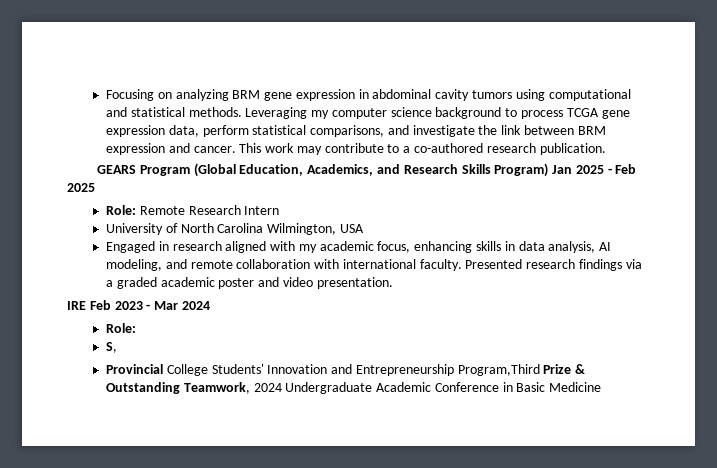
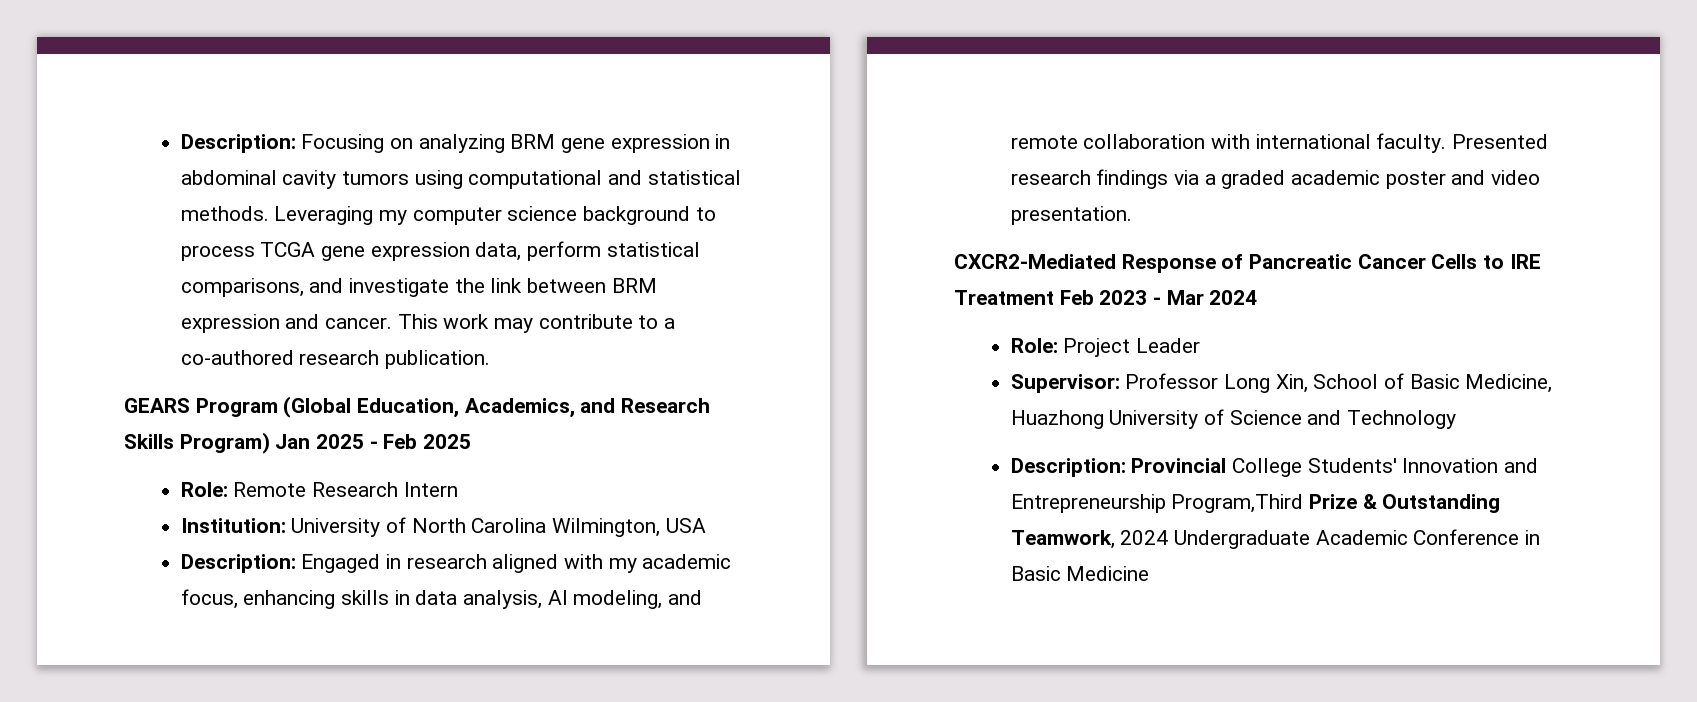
(106, 95) none -> [180,134,296,153] Description:
(280, 210) none -> [180,518,286,533] Institution:
(364, 228) none -> [180,554,296,573] Description:
[67,301,86,310] IRE -> [954,254,1541,273] [954,290,1054,305] CXCR2-Mediated Response of Pancreatic Cancer Cells to IRE Treatment
[106,342,118,353] // S, // -> [1063,338,1200,357] [1010,373,1553,393] [1010,409,1456,429] [1010,458,1126,477] Project Leader // Supervisor: Professor Long Xin, School of Basic Medicine, Huazhong University of Science and Technology // Description:

